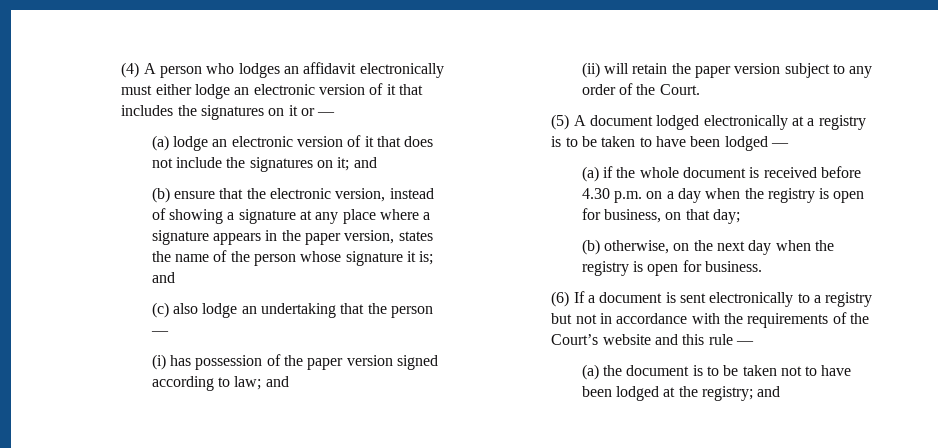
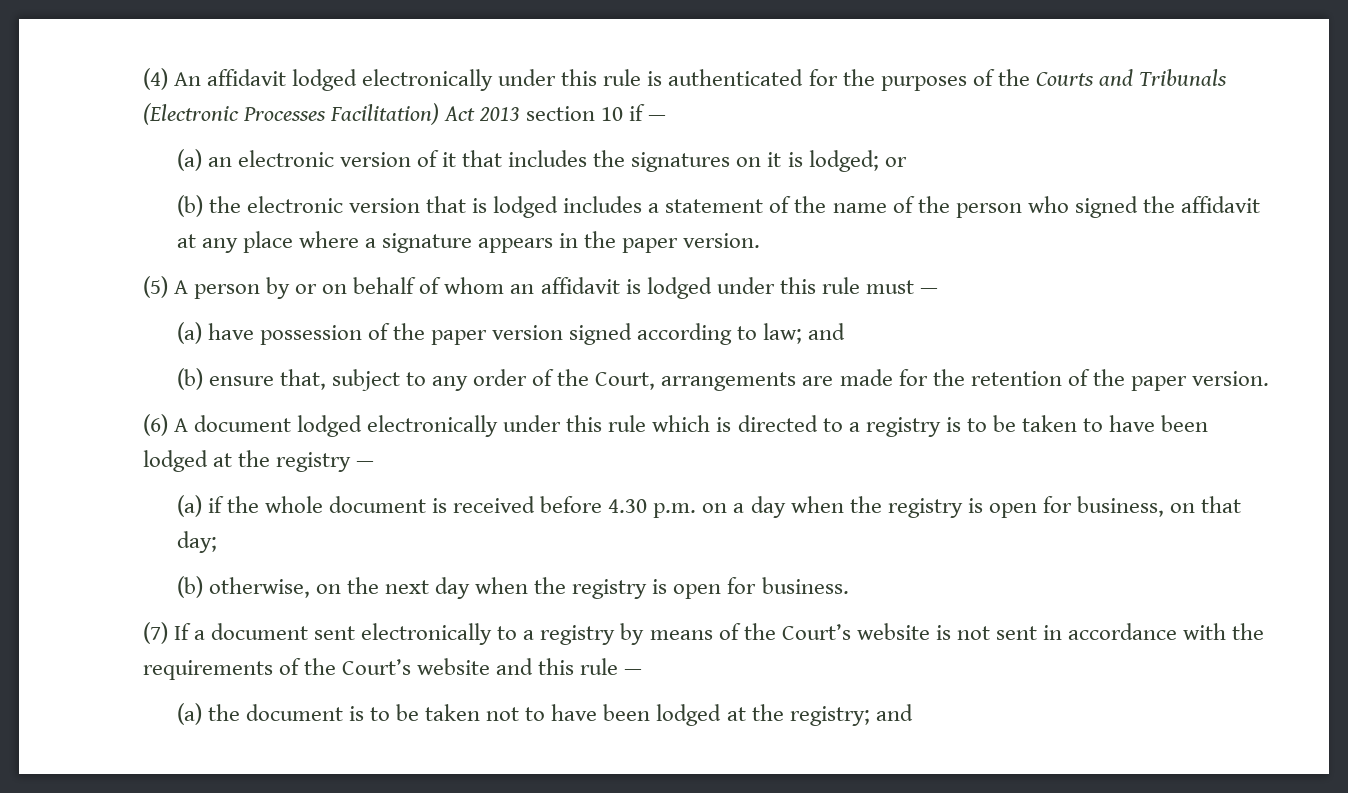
[143,62,444,78] [121,84,231,99] A person who lodges an affidavit electronically must either lodge -> [173,69,1228,91] [142,103,667,125] [176,149,202,171] An affidavit lodged electronically under this rule is authenticated for the purposes of the Courts and Tribunals (Electronic Processes Facilitation) Act 2013 section 10 if — // (a)
[300,108,336,116] [151,135,434,151] [151,157,377,172] [151,187,434,203] [151,208,296,224] or — // (a) lodge an electronic version of it that does not include the signatures on it; and // (b) ensure that the electronic version, instead of showing a signature -> [787,150,907,172] [176,195,1261,218] is lodged; or // (b) the electronic version that is lodged includes a statement of the name of the person who signed the affidavit
[344,230,433,244] [151,250,434,266] [151,272,175,283] [151,302,433,318] [150,331,169,335] [151,354,191,370] version, states the name of the person whose signature it is; and // (c) also lodge an undertaking that the person — // (i) has -> [683,233,761,248] [142,276,939,299] [176,322,254,344] version. // (5) A person by or on behalf of whom an affidavit is lodged under this rule must — // (a) have
[581,62,781,78] (ii) will retain the paper version -> [176,368,326,390] (b) ensure that,
[659,84,700,95] [551,114,804,130] Court. // (5) A document lodged electronically at -> [595,369,1270,391] [142,414,843,437] Court, arrangements are made for the retention of the paper version. // (6) A document lodged electronically under this rule which is directed to
(768, 143) none -> [212,450,351,472] at the registry
[551,291,570,307] (6) -> [142,622,168,644] (7)
[665,292,676,303] is -> (308, 631) none
[551,313,597,324] but not -> [620,623,1038,645] by means of the Court’s website is not sent

